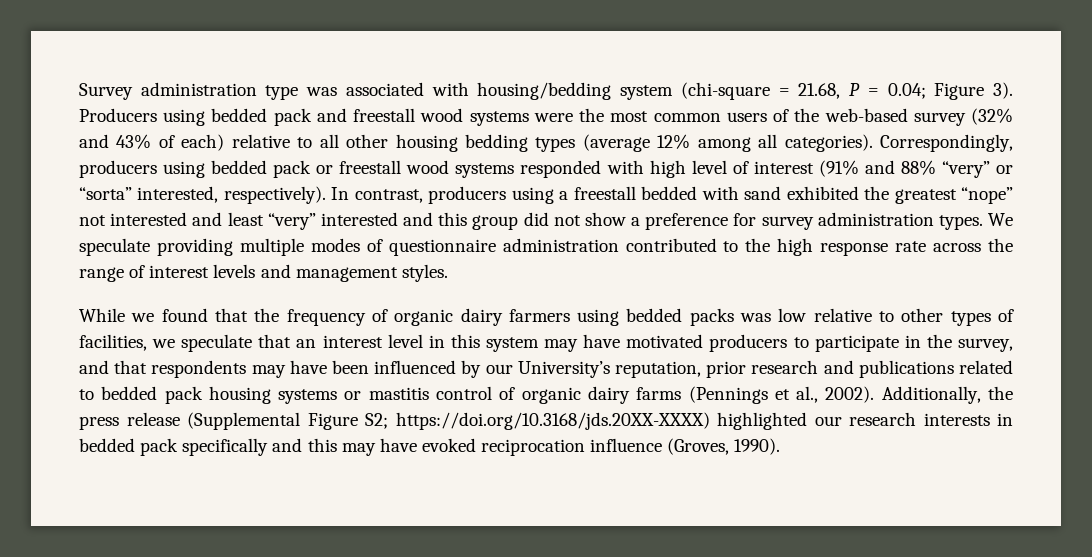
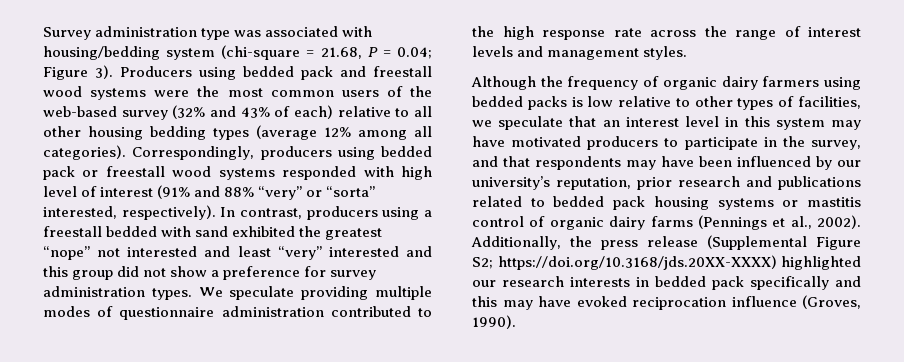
[79,308,248,322] While we found that -> [471,76,536,90] Although
[740,313,772,322] was -> [571,97,583,107] is
[517,361,610,378] University’s -> [472,176,550,190] university’s

